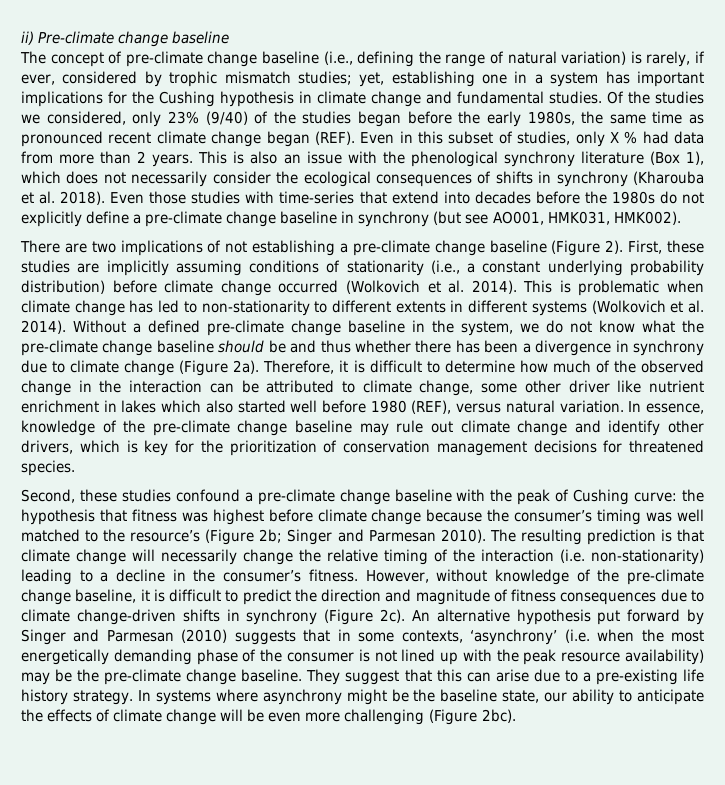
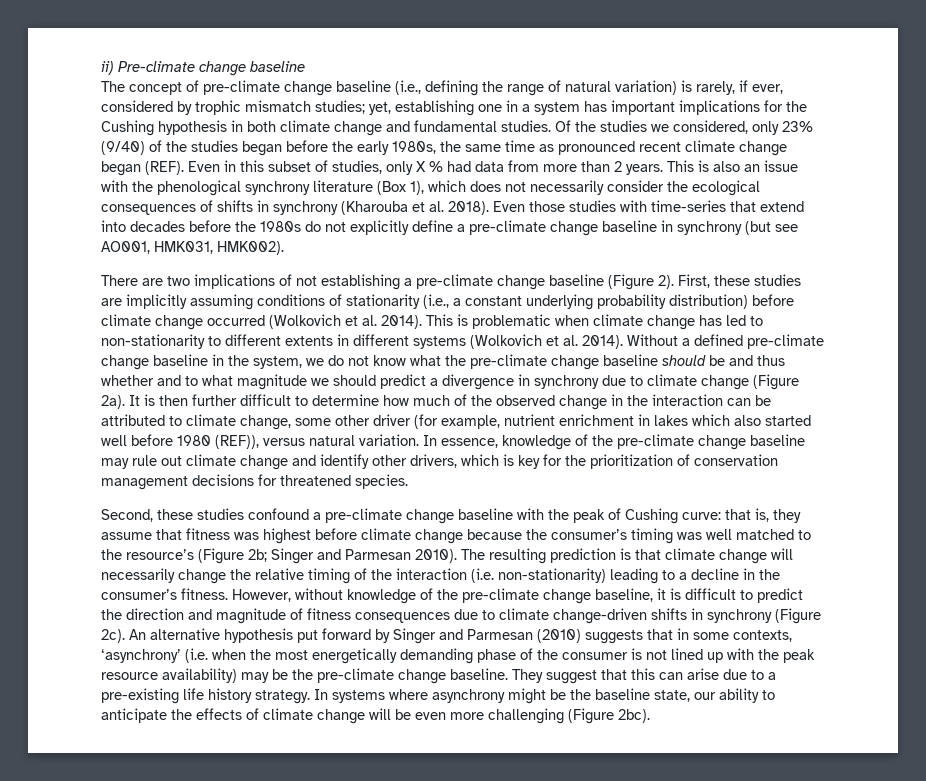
(312, 97) none -> [247,121,276,132] both
[415,340,519,353] there has been -> [157,374,426,390] and to what magnitude we should predict
[263,360,365,374] Therefore, it is -> [129,394,237,406] It is then further
[617,380,642,393] like -> [414,414,500,429] (for example,
[411,400,452,414] (REF), -> [215,435,259,449] (REF)),
[682,489,705,502] [21,509,95,525] the hypothesis -> [725,508,801,523] [101,532,152,540] that is, they assume

